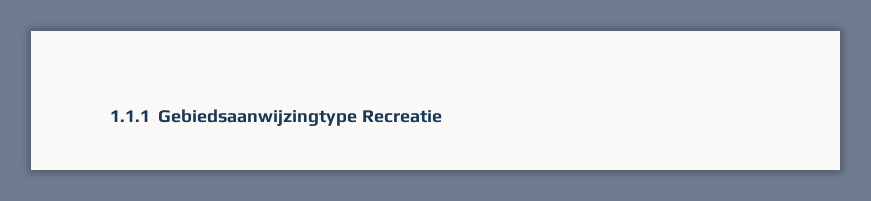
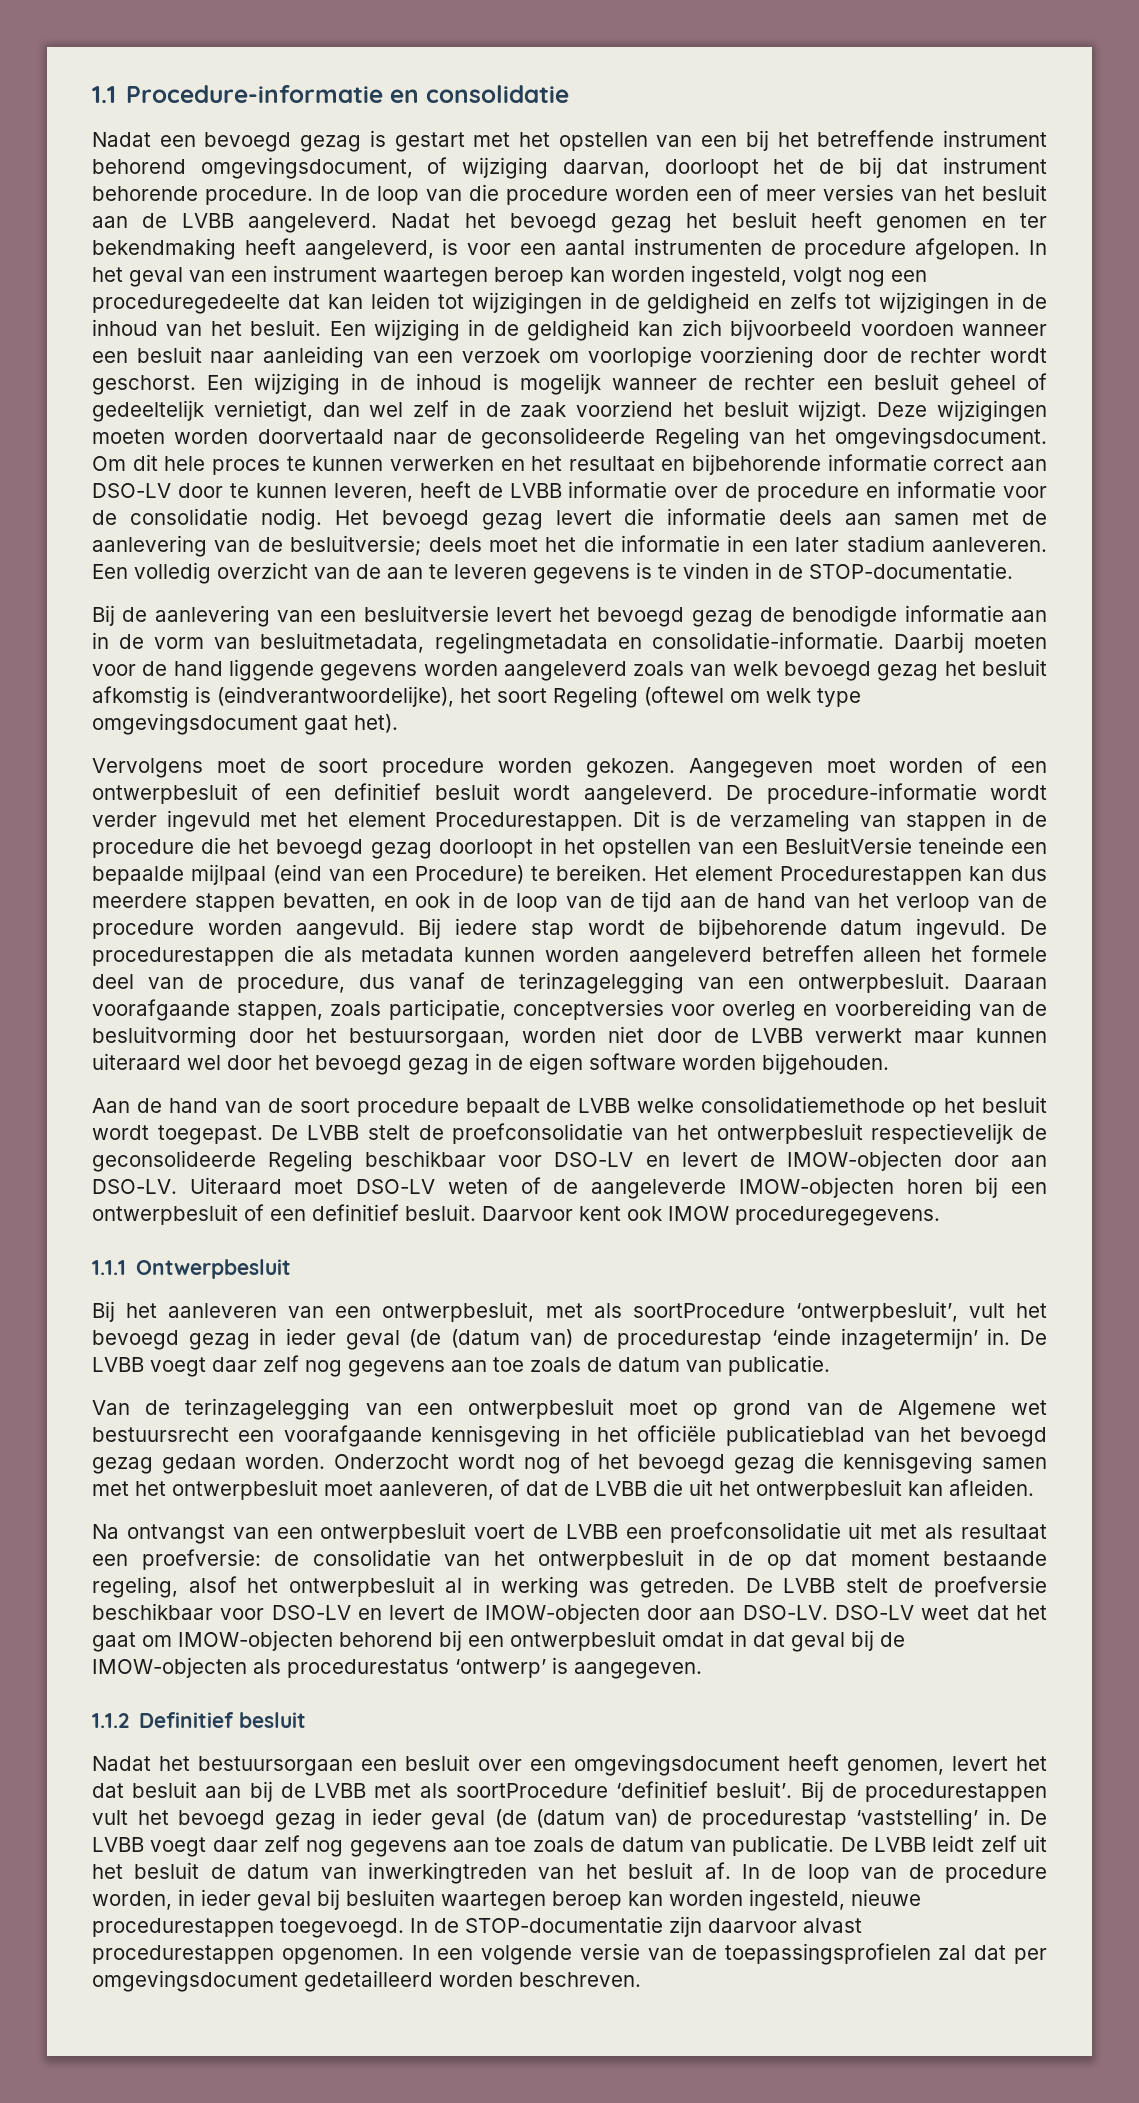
[110,109,443,126] 1.1.1 Gebiedsaanwijzingtype Recreatie -> [92,85,570,103] [92,130,1047,152] [92,157,1048,179] [92,184,1047,205] [92,211,1047,233] [92,238,1048,260] [92,265,927,287] [92,292,1048,314] [92,319,1047,341] [92,346,1047,368] [92,373,1047,395] [92,400,1047,422] [92,427,1047,449] [92,454,1047,475] [92,481,1047,502] [92,508,1047,530] [92,535,1047,557] [92,562,1013,584] [92,605,1047,627] [92,632,1047,654] [92,659,1047,681] [92,686,861,708] [92,713,398,735] [92,756,1048,778] [92,783,1047,805] [92,810,1048,832] [92,837,1047,859] [92,864,1047,885] [92,891,1048,912] [92,918,1048,940] [92,945,1047,967] [92,972,1047,994] [92,999,1048,1021] [92,1026,1047,1048] [92,1053,889,1075] [92,1096,1047,1117] [92,1123,1047,1145] [92,1150,1048,1172] [92,1177,1048,1199] [92,1204,940,1226] [92,1259,292,1279] [92,1301,1047,1322] [92,1328,1047,1350] [92,1355,830,1377] [92,1398,1047,1420] [92,1425,1047,1447] [92,1452,1047,1474] [92,1479,1034,1500] [92,1522,1047,1544] [92,1549,1047,1570] [92,1576,1048,1598] [92,1603,1047,1624] [92,1630,905,1652] [92,1657,702,1679] [92,1712,307,1728] [92,1754,1047,1776] [92,1781,1048,1802] [92,1808,1047,1830] [92,1835,1048,1857] [92,1862,1047,1884] [92,1889,921,1911] [92,1916,862,1938] [92,1943,1048,1965] [92,1970,641,1992] 1.1 Procedure-informatie en consolidatie // Nadat een bevoegd gezag is gestart met het opstellen van een bij het betreffende instrument behorend omgevingsdocument, of wijziging daarvan, doorloopt het de bij dat instrument behorende procedure. In de loop van die procedure worden een of meer versies van het besluit aan de LVBB aangeleverd. Nadat het bevoegd gezag het besluit heeft genomen en ter bekendmaking heeft aangeleverd, is voor een aantal instrumenten de procedure afgelopen. In het geval van een instrument waartegen beroep kan worden ingesteld, volgt nog een proceduregedeelte dat kan leiden tot wijzigingen in de geldigheid en zelfs tot wijzigingen in de inhoud van het besluit. Een wijziging in de geldigheid kan zich bijvoorbeeld voordoen wanneer een besluit naar aanleiding van een verzoek om voorlopige voorziening door de rechter wordt geschorst. Een wijziging in de inhoud is mogelijk wanneer de rechter een besluit geheel of gedeeltelijk vernietigt, dan wel zelf in de zaak voorziend het besluit wijzigt. Deze wijzigingen moeten worden doorvertaald naar de geconsolideerde Regeling van het omgevingsdocument. Om dit hele proces te kunnen verwerken en het resultaat en bijbehorende informatie correct aan DSO-LV door te kunnen leveren, heeft de LVBB informatie over de procedure en informatie voor de consolidatie nodig. Het bevoegd gezag levert die informatie deels aan samen met de aanlevering van de besluitversie; deels moet het die informatie in een later stadium aanleveren. Een volledig overzicht van de aan te leveren gegevens is te vinden in de STOP-documentatie. // Bij de aanlevering van een besluitversie levert het bevoegd gezag de benodigde informatie aan in de vorm van besluitmetadata, regelingmetadata en consolidatie-informatie. Daarbij moeten voor de hand liggende gegevens worden aangeleverd zoals van welk bevoegd gezag het besluit afkomstig is (eindverantwoordelijke), het soort Regeling (oftewel om welk type omgevingsdocument gaat het). // Vervolgens moet de soort procedure worden gekozen. Aangegeven moet worden of een ontwerpbesluit of een definitief besluit wordt aangeleverd. De procedure-informatie wordt verder ingevuld met het element Procedurestappen. Dit is de verzameling van stappen in de procedure die het bevoegd gezag doorloopt in het opstellen van een BesluitVersie teneinde een bepaalde mijlpaal (eind van een Procedure) te bereiken. Het element Procedurestappen kan dus meerdere stappen bevatten, en ook in de loop van de tijd aan de hand van het verloop van de procedure worden aangevuld. Bij iedere stap wordt de bijbehorende datum ingevuld. De procedurestappen die als metadata kunnen worden aangeleverd betreffen alleen het formele deel van de procedure, dus vanaf de terinzagelegging van een ontwerpbesluit. Daaraan voorafgaande stappen, zoals participatie, conceptversies voor overleg en voorbereiding van de besluitvorming door het bestuursorgaan, worden niet door de LVBB verwerkt maar kunnen uiteraard wel door het bevoegd gezag in de eigen software worden bijgehouden. // Aan de hand van de soort procedure bepaalt de LVBB welke consolidatiemethode op het besluit wordt toegepast. De LVBB stelt de proefconsolidatie van het ontwerpbesluit respectievelijk de geconsolideerde Regeling beschikbaar voor DSO-LV en levert de IMOW-objecten door aan DSO-LV. Uiteraard moet DSO-LV weten of de aangeleverde IMOW-objecten horen bij een ontwerpbesluit of een definitief besluit. Daarvoor kent ook IMOW proceduregegevens. // 1.1.1 Ontwerpbesluit // Bij het aanleveren van een ontwerpbesluit, met als soortProcedure ‘ontwerpbesluit’, vult het bevoegd gezag in ieder geval (de (datum van) de procedurestap ‘einde inzagetermijn’ in. De LVBB voegt daar zelf nog gegevens aan toe zoals de datum van publicatie. // Van de terinzagelegging van een ontwerpbesluit moet op grond van de Algemene wet bestuursrecht een voorafgaande kennisgeving in het officiële publicatieblad van het bevoegd gezag gedaan worden. Onderzocht wordt nog of het bevoegd gezag die kennisgeving samen met het ontwerpbesluit moet aanleveren, of dat de LVBB die uit het ontwerpbesluit kan afleiden. // Na ontvangst van een ontwerpbesluit voert de LVBB een proefconsolidatie uit met als resultaat een proefversie: de consolidatie van het ontwerpbesluit in de op dat moment bestaande regeling, alsof het ontwerpbesluit al in werking was getreden. De LVBB stelt de proefversie beschikbaar voor DSO-LV en levert de IMOW-objecten door aan DSO-LV. DSO-LV weet dat het gaat om IMOW-objecten behorend bij een ontwerpbesluit omdat in dat geval bij de IMOW-objecten als procedurestatus ‘ontwerp’ is aangegeven. // 1.1.2 Definitief besluit // Nadat het bestuursorgaan een besluit over een omgevingsdocument heeft genomen, levert het dat besluit aan bij de LVBB met als soortProcedure ‘definitief besluit’. Bij de procedurestappen vult het bevoegd gezag in ieder geval (de (datum van) de procedurestap ‘vaststelling’ in. De LVBB voegt daar zelf nog gegevens aan toe zoals de datum van publicatie. De LVBB leidt zelf uit het besluit de datum van inwerkingtreden van het besluit af. In de loop van de procedure worden, in ieder geval bij besluiten waartegen beroep kan worden ingesteld, nieuwe procedurestappen toegevoegd. In de STOP-documentatie zijn daarvoor alvast procedurestappen opgenomen. In een volgende versie van de toepassingsprofielen zal dat per omgevingsdocument gedetailleerd worden beschreven.

